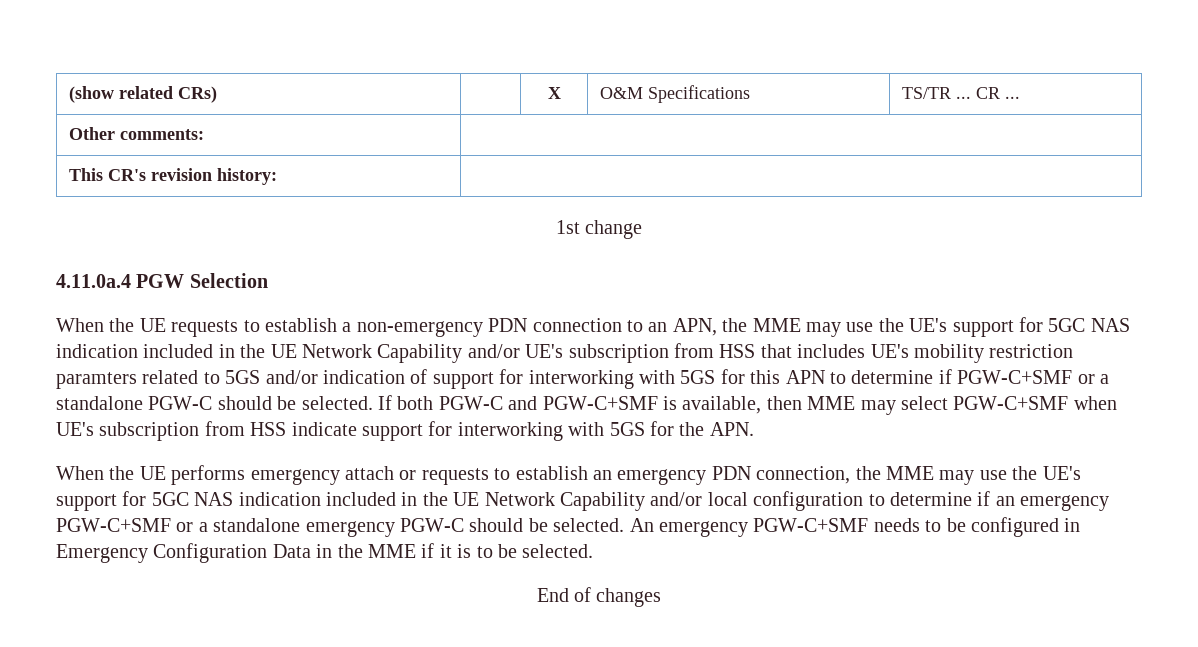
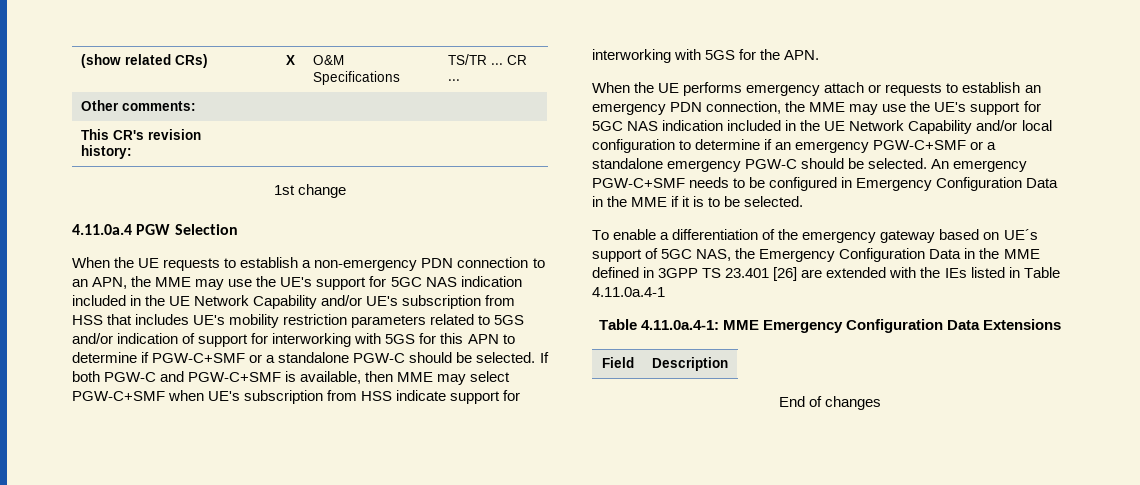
[56,372,137,389] paramters -> [351,315,427,328] parameters
(594, 551) none -> [592,229,1038,243] [592,248,1040,262] [592,267,1060,281] [592,287,665,297] [598,319,1062,333] [601,357,634,368] [652,357,728,371] // To enable a differentiation of the emergency gateway based on UE´s support of 5GC NAS, the Emergency Configuration Data in the MME defined in 3GPP TS 23.401 [26] are extended with the IEs listed in Table 4.11.0a.4-1 // Table 4.11.0a.4-1: MME Emergency Configuration Data Extensions // Field | Description

